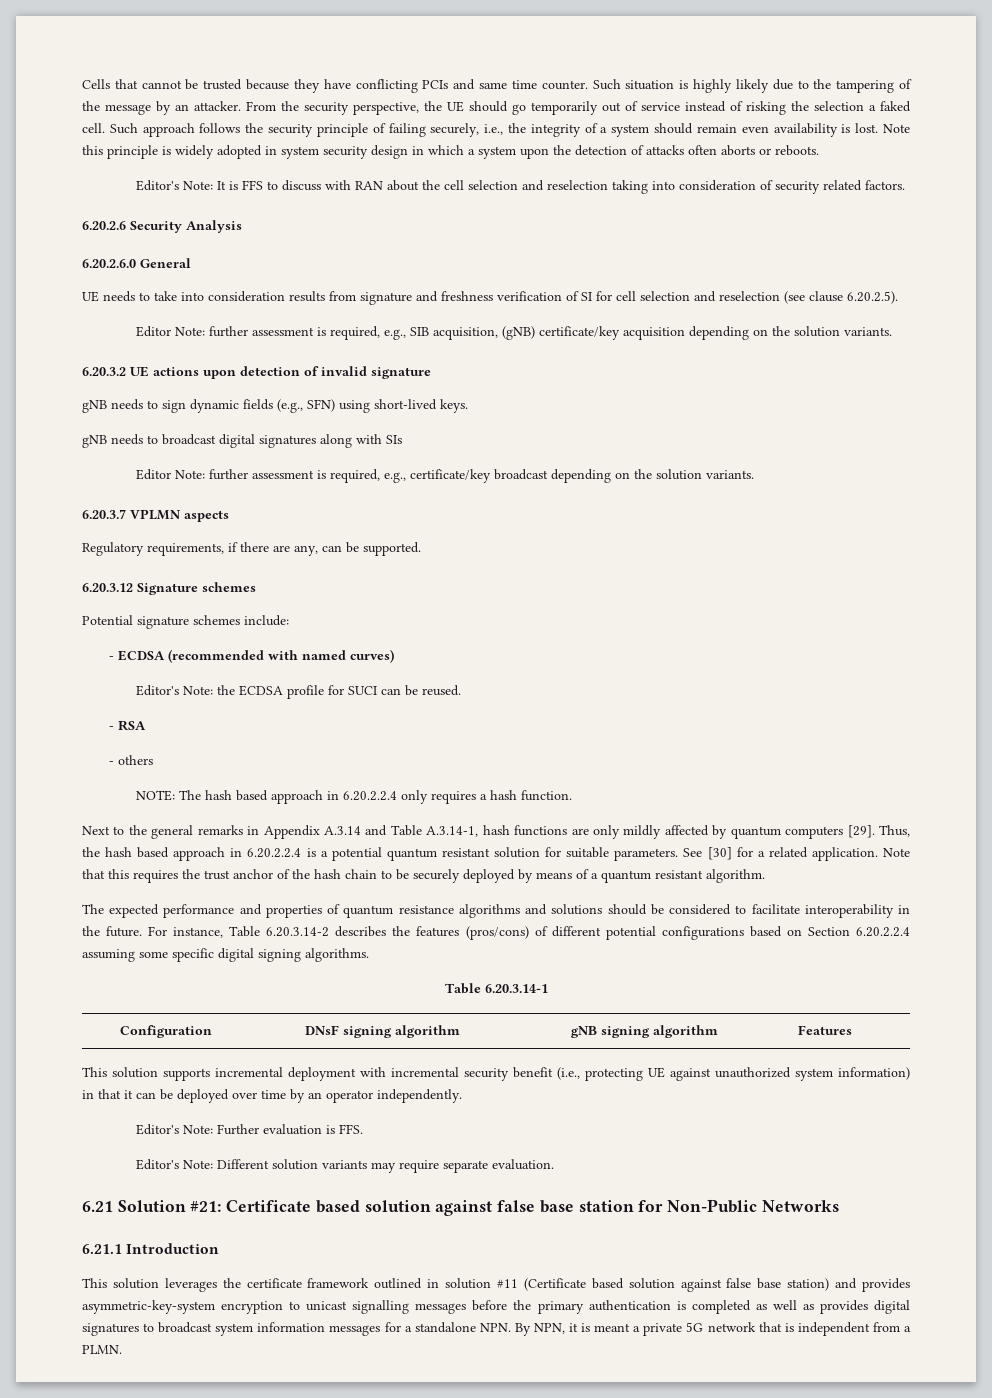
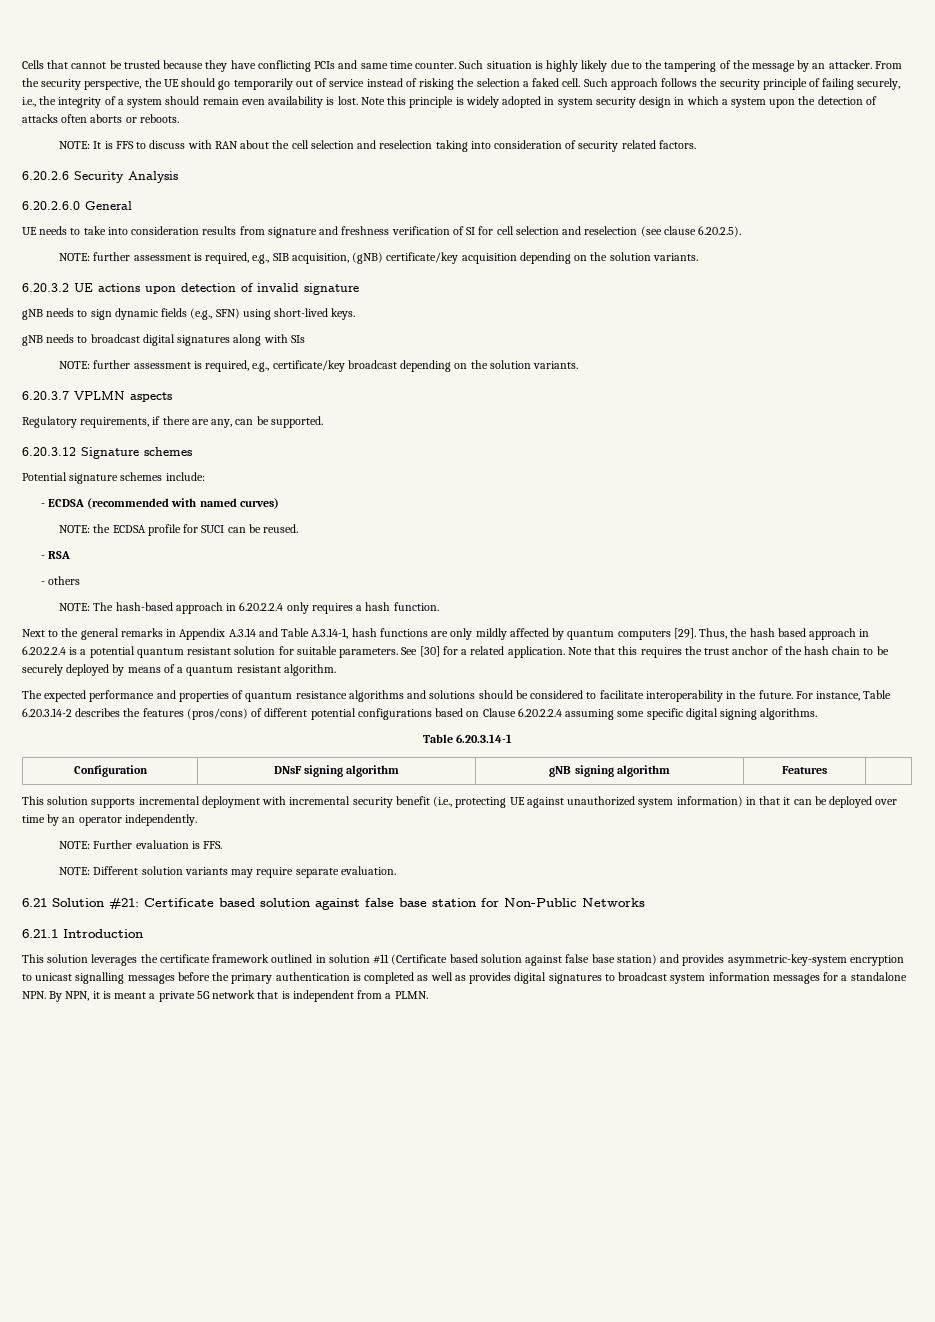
[136,180,214,191] Editor's Note: -> [59,141,91,149] NOTE:
[136,326,206,337] Editor Note: -> [59,253,91,261] NOTE:
[136,469,206,480] Editor Note: -> [59,361,91,369] NOTE:
[136,685,214,696] Editor's Note: -> [59,525,91,533] NOTE:
[205,790,269,801] hash based -> [115,602,173,611] hash-based
[807,927,850,936] Section -> [482,708,516,717] Clause
[136,1124,214,1135] Editor's Note: -> [59,841,91,849] NOTE:
[136,1159,214,1170] Editor's Note: -> [59,867,91,875] NOTE:

